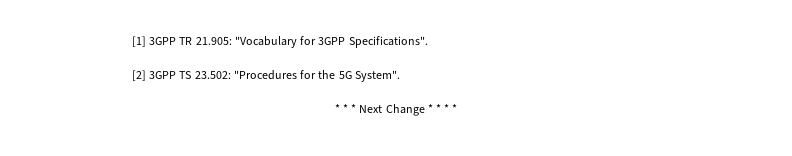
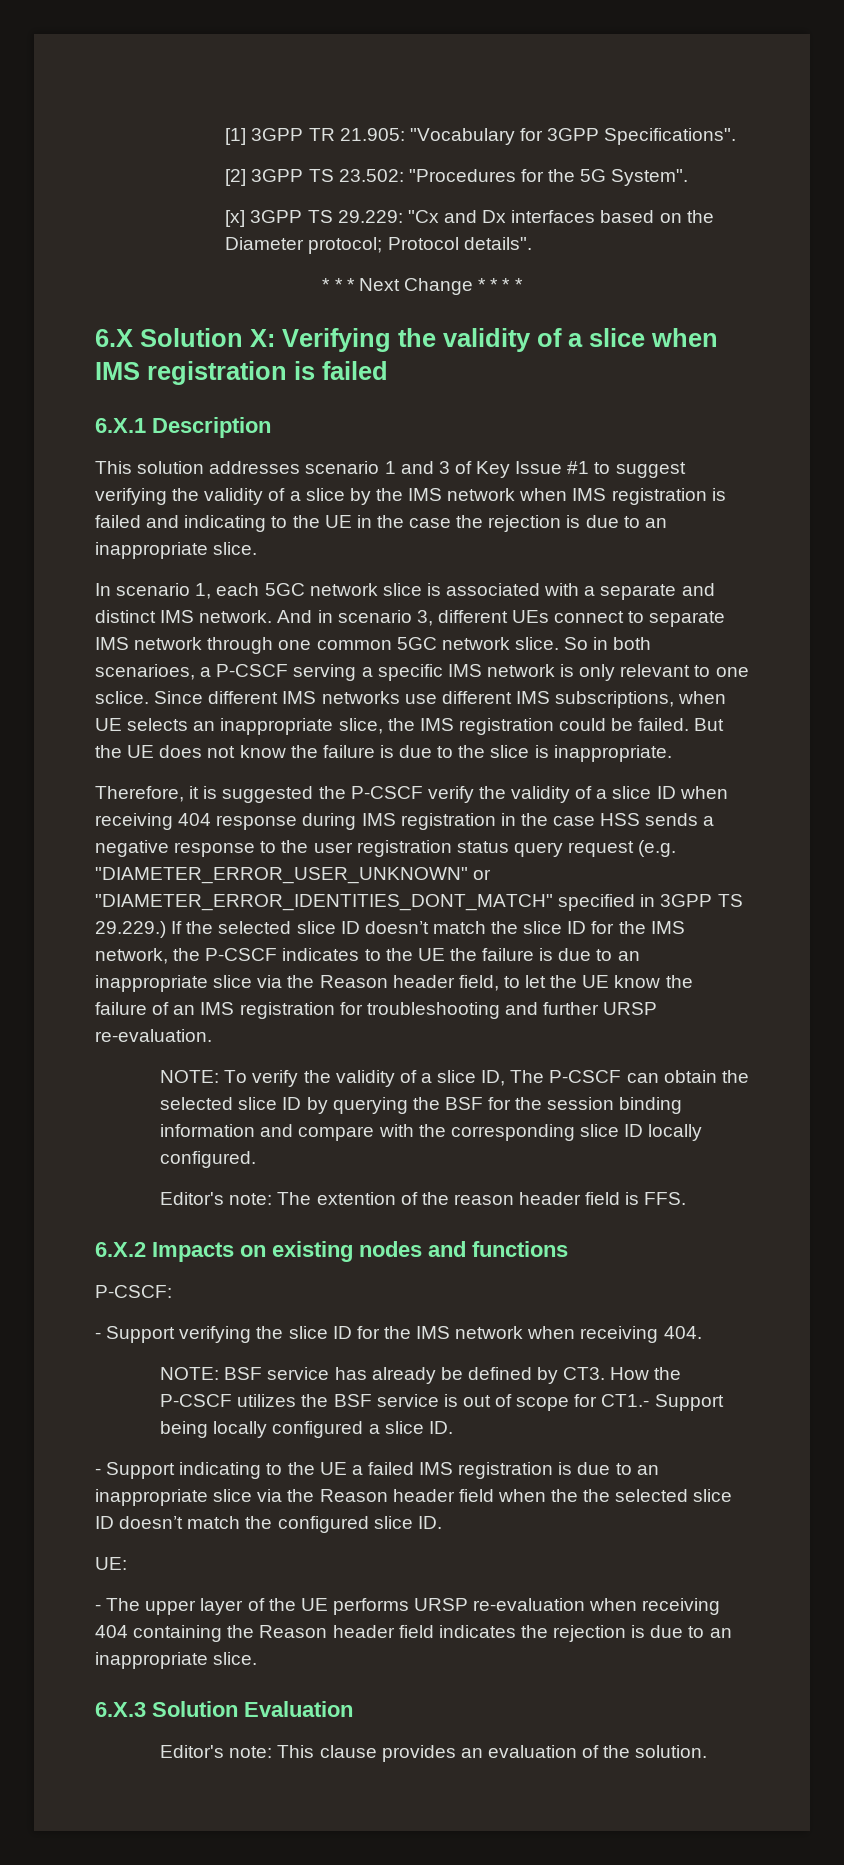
(400, 76) none -> [225,210,714,227] [225,237,532,254] // [x] 3GPP TS 29.229: "Cx and Dx interfaces based on the Diameter protocol; Protocol details".
(458, 108) none -> [95,328,718,352] [95,361,388,385] [95,417,271,438] [95,461,686,478] [95,488,726,505] [95,515,667,532] [95,542,258,559] [95,583,715,600] [95,610,726,627] [95,637,652,654] [95,664,749,681] [95,691,727,708] [95,718,725,735] [95,745,672,762] [95,786,728,803] [95,813,715,830] [95,840,677,857] [95,867,492,884] [95,894,743,911] [95,921,685,938] [95,948,640,964] [95,975,693,992] [95,1002,658,1019] [95,1029,212,1042] [160,1070,749,1087] [160,1097,683,1114] [160,1124,703,1141] [160,1151,257,1168] [160,1192,687,1205] [95,1241,568,1262] [95,1285,172,1298] [95,1326,702,1343] [160,1367,682,1384] [160,1394,724,1411] [160,1421,453,1438] [95,1462,659,1479] [95,1489,733,1506] [95,1516,442,1533] [95,1557,127,1570] [95,1598,721,1615] [95,1625,732,1642] [95,1652,258,1669] [95,1701,353,1717] [160,1745,708,1762] // 6.X Solution X: Verifying the validity of a slice when IMS registration is failed // 6.X.1 Description // This solution addresses scenario 1 and 3 of Key Issue #1 to suggest verifying the validity of a slice by the IMS network when IMS registration is failed and indicating to the UE in the case the rejection is due to an inappropriate slice. // In scenario 1, each 5GC network slice is associated with a separate and distinct IMS network. And in scenario 3, different UEs connect to separate IMS network through one common 5GC network slice. So in both scenarioes, a P-CSCF serving a specific IMS network is only relevant to one sclice. Since different IMS networks use different IMS subscriptions, when UE selects an inappropriate slice, the IMS registration could be failed. But the UE does not know the failure is due to the slice is inappropriate. // Therefore, it is suggested the P-CSCF verify the validity of a slice ID when receiving 404 response during IMS registration in the case HSS sends a negative response to the user registration status query request (e.g. "DIAMETER_ERROR_USER_UNKNOWN" or "DIAMETER_ERROR_IDENTITIES_DONT_MATCH" specified in 3GPP TS 29.229.) If the selected slice ID doesn’t match the slice ID for the IMS network, the P-CSCF indicates to the UE the failure is due to an inappropriate slice via the Reason header field, to let the UE know the failure of an IMS registration for troubleshooting and further URSP re-evaluation. // NOTE: To verify the validity of a slice ID, The P-CSCF can obtain the selected slice ID by querying the BSF for the session binding information and compare with the corresponding slice ID locally configured. // Editor's note: The extention of the reason header field is FFS. // 6.X.2 Impacts on existing nodes and functions // P-CSCF: // - Support verifying the slice ID for the IMS network when receiving 404. // NOTE: BSF service has already be defined by CT3. How the P-CSCF utilizes the BSF service is out of scope for CT1.- Support being locally configured a slice ID. // - Support indicating to the UE a failed IMS registration is due to an inappropriate slice via the Reason header field when the the selected slice ID doesn’t match the configured slice ID. // UE: // - The upper layer of the UE performs URSP re-evaluation when receiving 404 containing the Reason header field indicates the rejection is due to an inappropriate slice. // 6.X.3 Solution Evaluation // Editor's note: This clause provides an evaluation of the solution.

